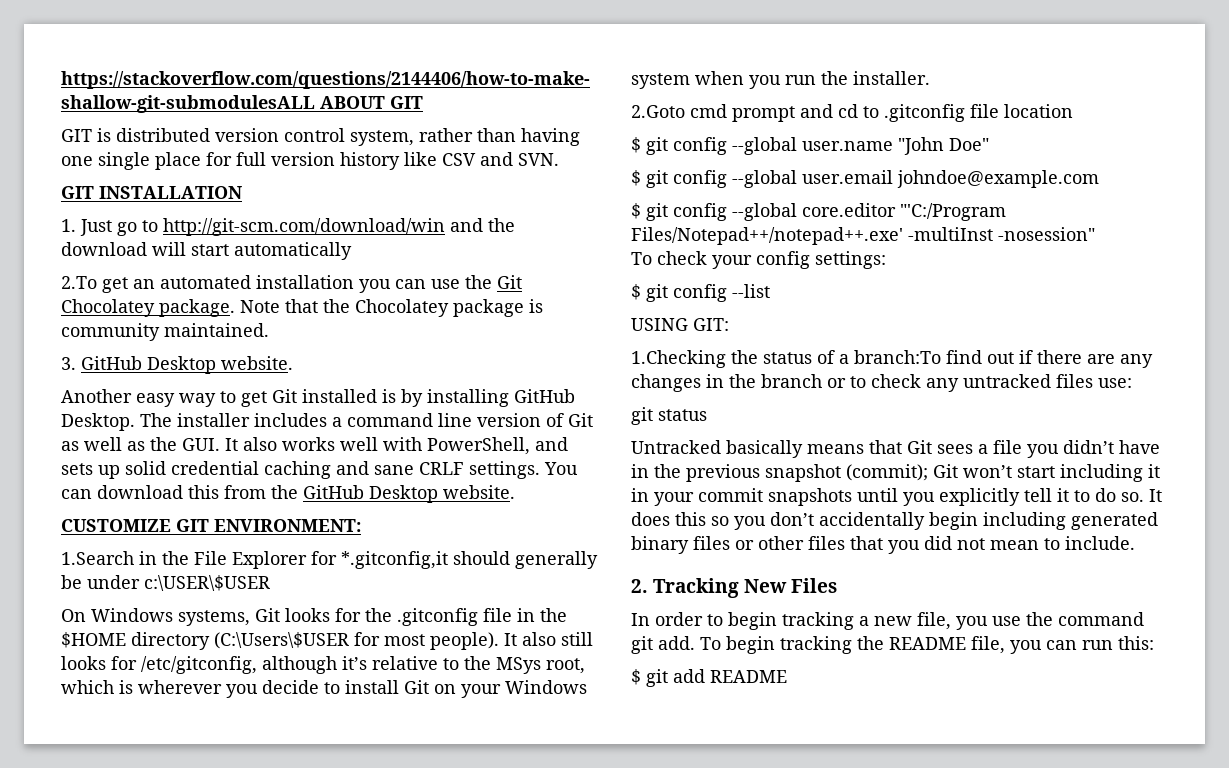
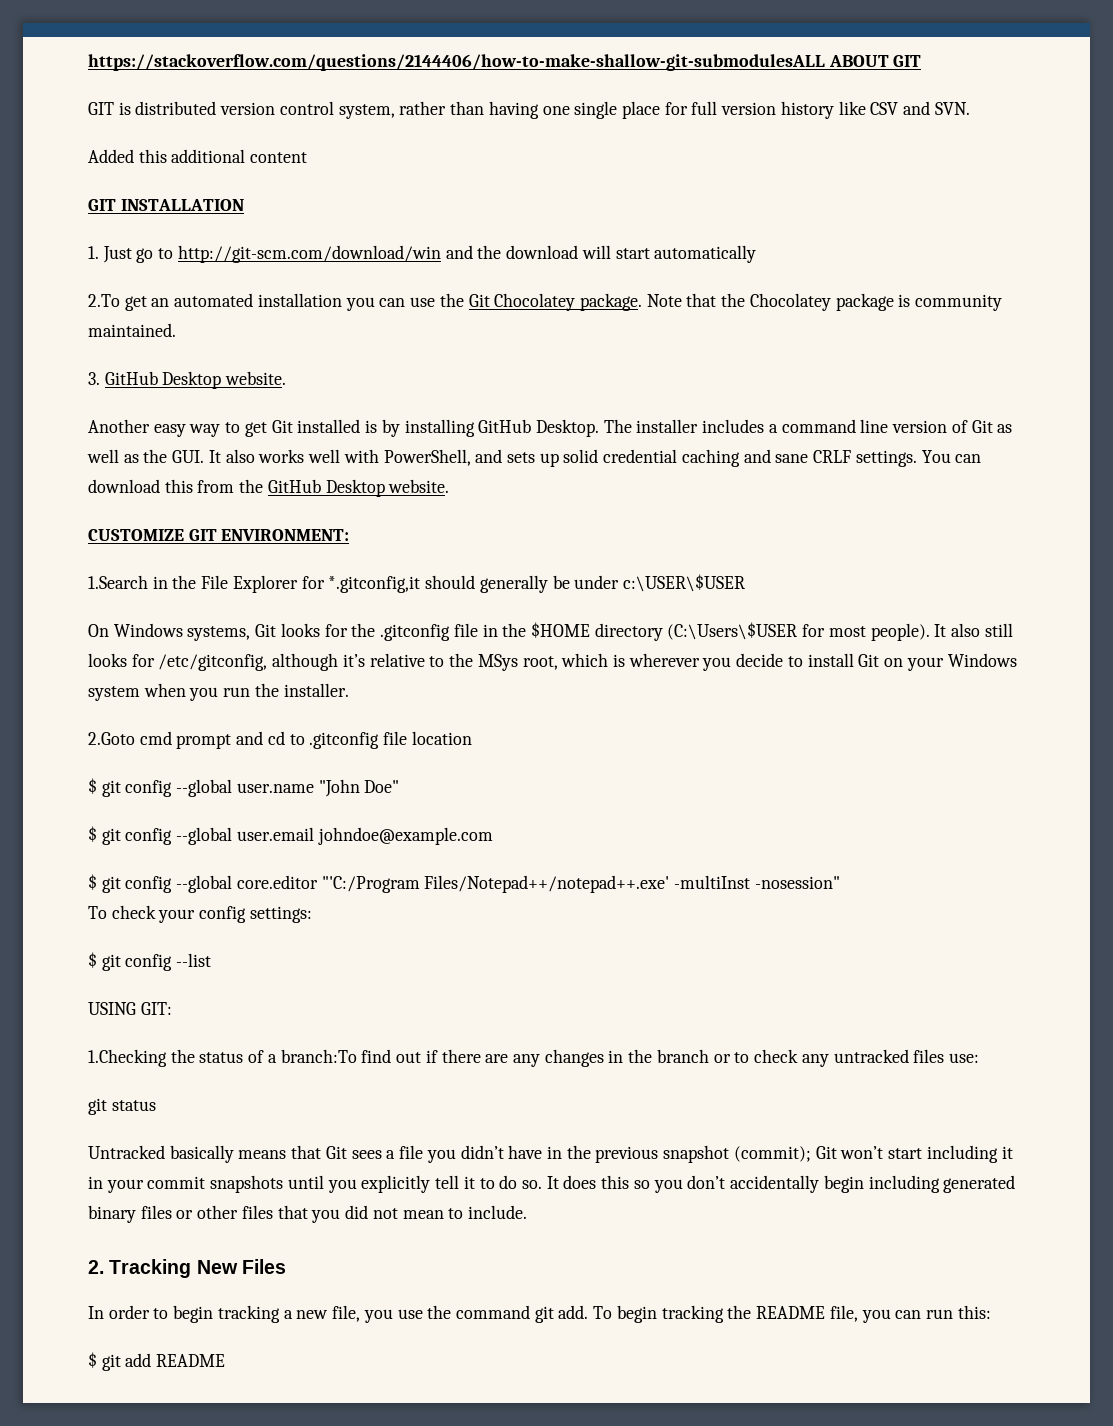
(559, 159) none -> [88,149,308,163] // Added this additional content

